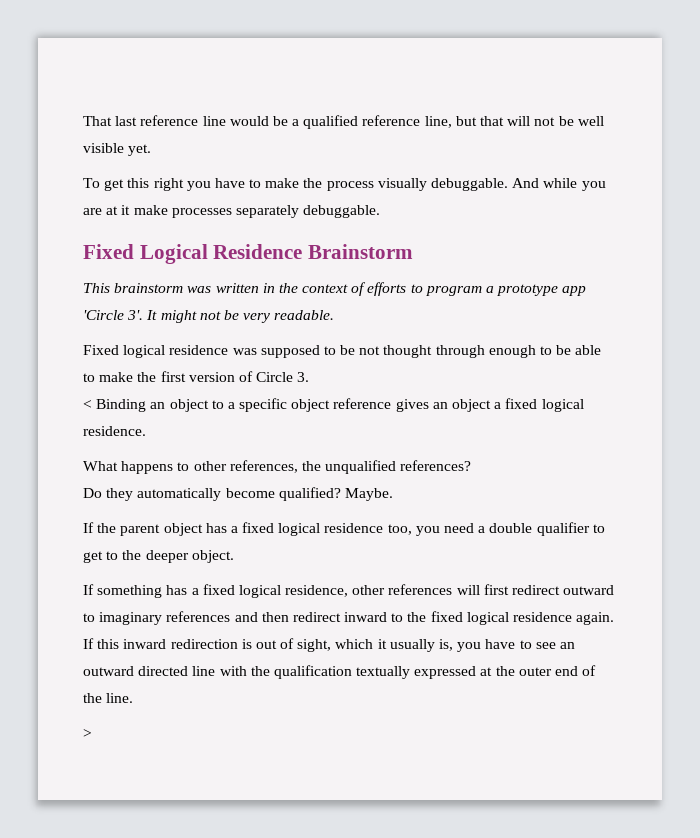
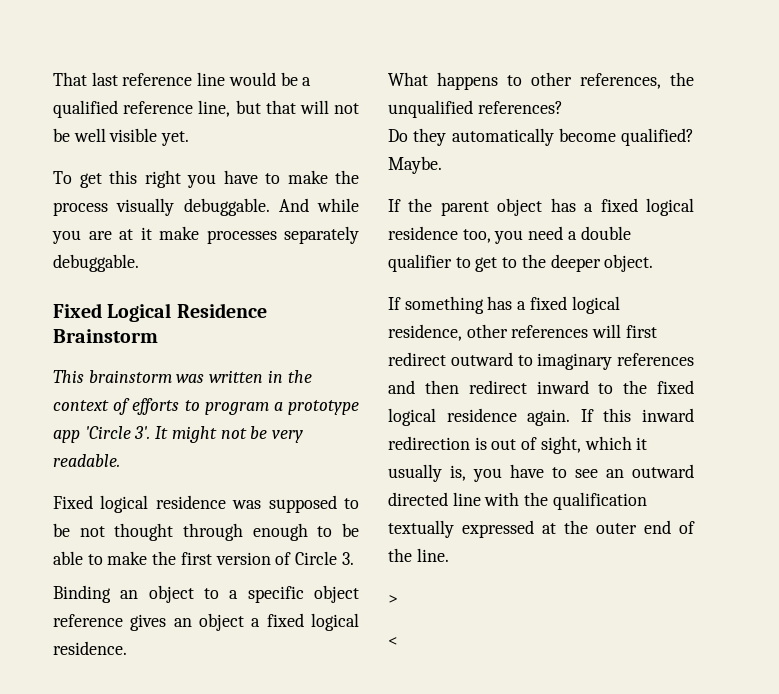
[83,400,92,409] < -> (354, 558) none
(92, 733) none -> [388,637,398,646] // <

